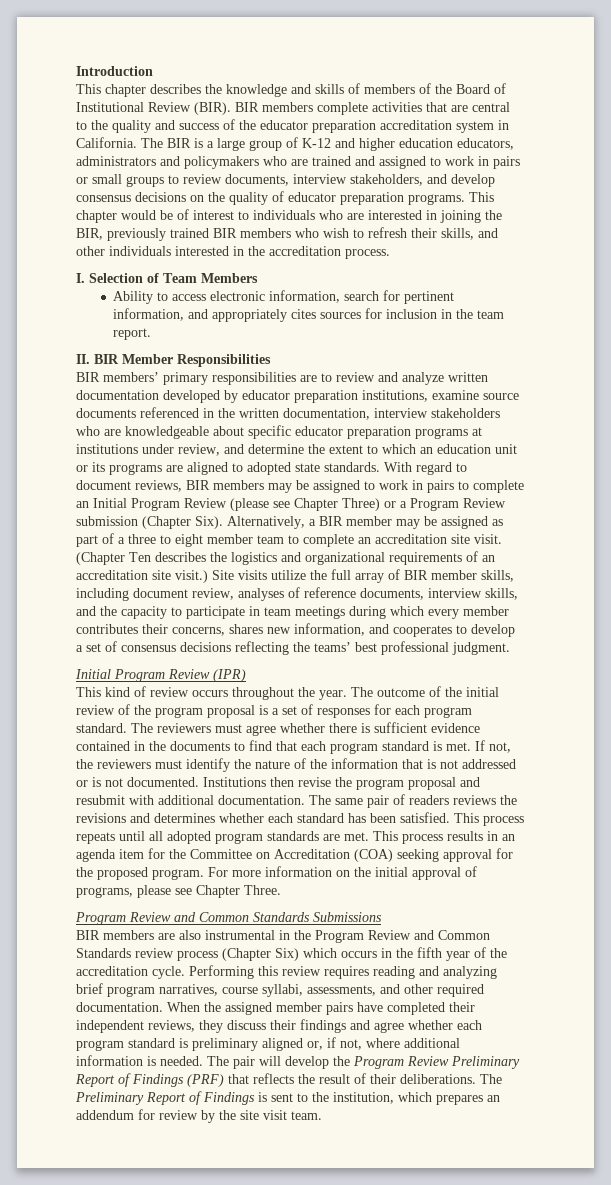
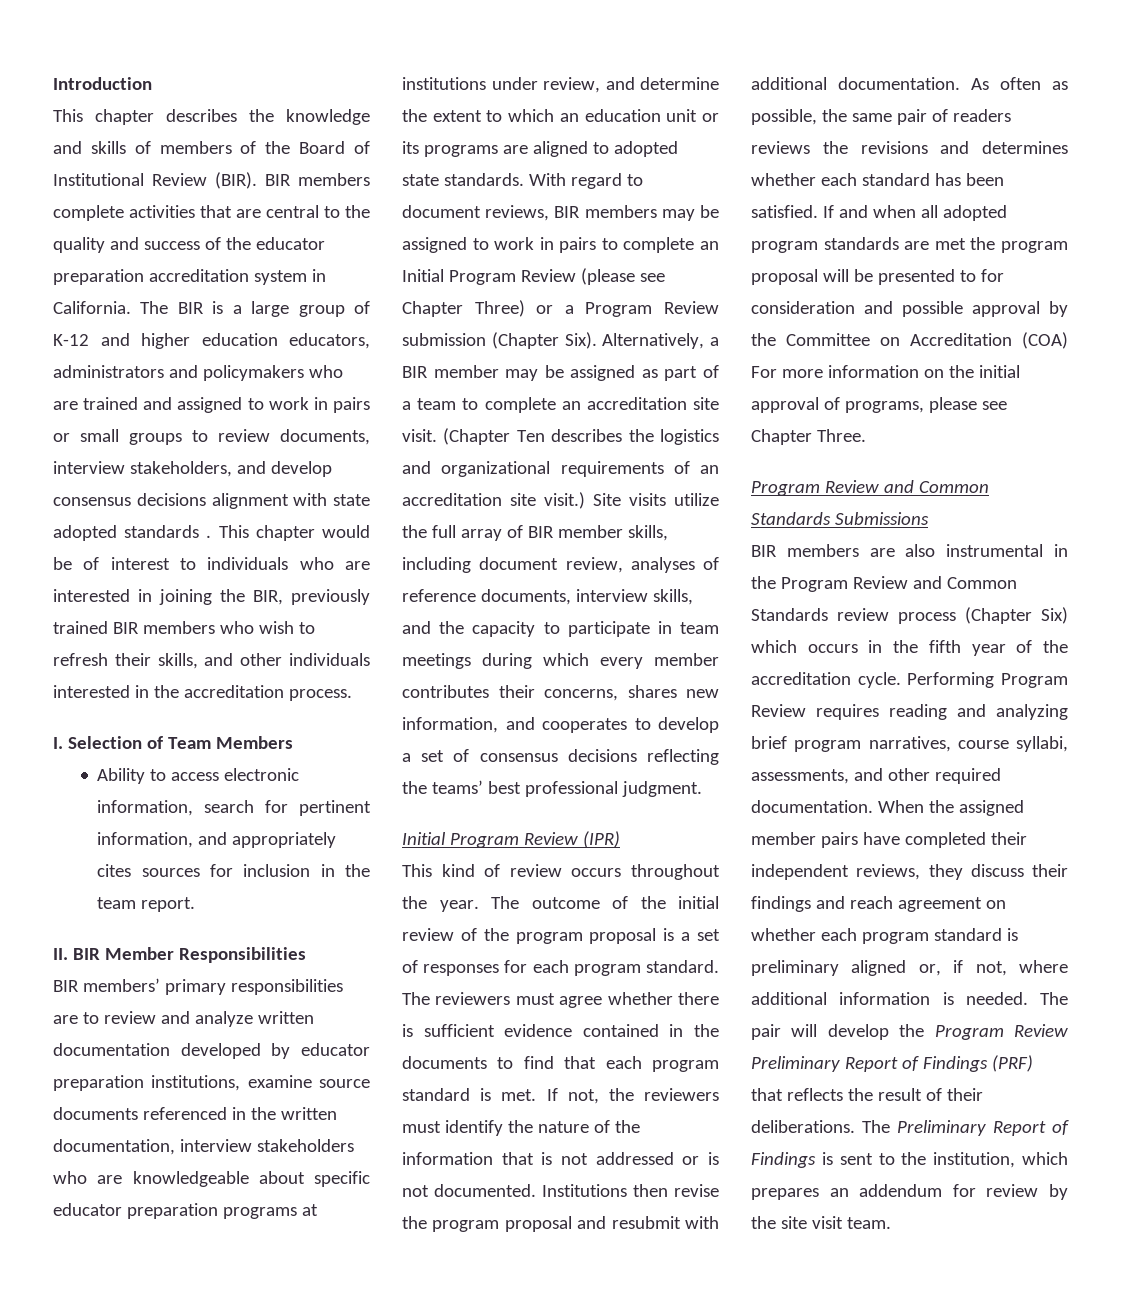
[190,191,465,205] on the quality of educator preparation programs. -> [211,493,370,509] [53,525,212,541] alignment with state adopted standards .
[128,534,253,547] three to eight member -> (411, 405) none
[309,795,331,805] The -> [971,77,1068,90] [751,109,847,125] As often as possible, the
[454,813,524,826] [76,831,145,844] This process repeats until -> [822,205,916,218] If and when
[344,831,515,844] [76,848,165,862] met. This process results in an agenda item for -> [934,237,1068,253] [751,269,1004,285] [751,301,1068,317] met the program proposal will be presented to for consideration and possible approval by
[397,848,513,862] [76,867,204,880] seeking approval for the proposed program. -> (1068, 340) none
[258,966,321,976] this review -> [1001,673,1068,688] [751,704,806,717] Program Review
[374,1022,404,1033] agree -> [849,896,1006,912] reach agreement on

